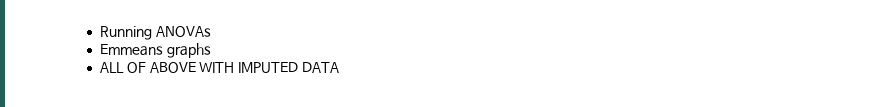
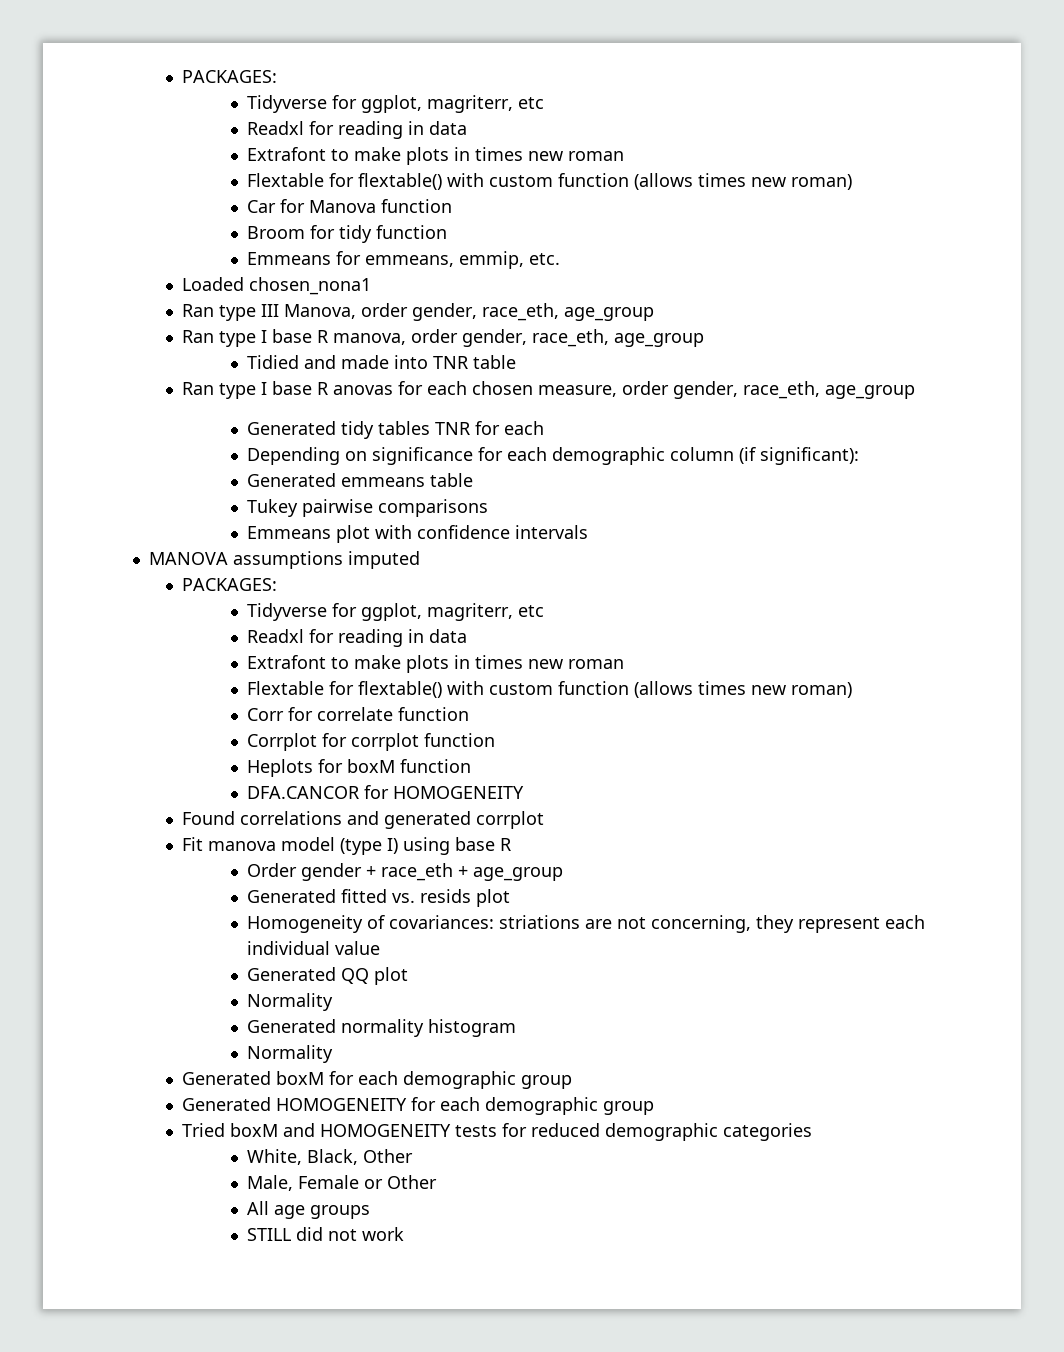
[100,26,211,40] [100,43,211,58] [100,62,339,73] Running ANOVAs // Emmeans graphs // ALL OF ABOVE WITH IMPUTED DATA -> [181,70,277,83] [247,95,545,113] [247,121,468,139] [247,147,625,165] [247,173,853,190] [247,199,453,213] [247,225,448,243] [247,251,561,269] [181,277,371,295] [181,303,654,321] [181,329,704,347] [247,355,517,369] [181,381,915,399] [247,421,545,439] [247,447,860,465] [247,473,474,487] [247,499,489,517] [247,525,589,543] [149,551,421,569] [181,578,277,591] [247,603,545,621] [247,629,468,647] [247,655,625,673] [247,681,853,698] [247,707,470,721] [247,733,496,751] [247,759,472,777] [247,785,525,799] [181,811,544,829] [181,837,511,855] [247,863,564,881] [247,889,511,907] [247,915,926,933] [247,941,381,955] [247,967,409,985] [247,993,334,1011] [247,1019,517,1037] [247,1045,334,1063] [181,1071,572,1089] [181,1097,654,1115] [181,1123,812,1141] [247,1149,414,1165] [247,1175,438,1191] [247,1201,371,1219] [247,1227,405,1241] PACKAGES: // Tidyverse for ggplot, magriterr, etc // Readxl for reading in data // Extrafont to make plots in times new roman // Flextable for flextable() with custom function (allows times new roman) // Car for Manova function // Broom for tidy function // Emmeans for emmeans, emmip, etc. // Loaded chosen_nona1 // Ran type III Manova, order gender, race_eth, age_group // Ran type I base R manova, order gender, race_eth, age_group // Tidied and made into TNR table // Ran type I base R anovas for each chosen measure, order gender, race_eth, age_group // Generated tidy tables TNR for each // Depending on significance for each demographic column (if significant): // Generated emmeans table // Tukey pairwise comparisons // Emmeans plot with confidence intervals // MANOVA assumptions imputed // PACKAGES: // Tidyverse for ggplot, magriterr, etc // Readxl for reading in data // Extrafont to make plots in times new roman // Flextable for flextable() with custom function (allows times new roman) // Corr for correlate function // Corrplot for corrplot function // Heplots for boxM function // DFA.CANCOR for HOMOGENEITY // Found correlations and generated corrplot // Fit manova model (type I) using base R // Order gender + race_eth + age_group // Generated fitted vs. resids plot // Homogeneity of covariances: striations are not concerning, they represent each individual value // Generated QQ plot // Normality // Generated normality histogram // Normality // Generated boxM for each demographic group // Generated HOMOGENEITY for each demographic group // Tried boxM and HOMOGENEITY tests for reduced demographic categories // White, Black, Other // Male, Female or Other // All age groups // STILL did not work

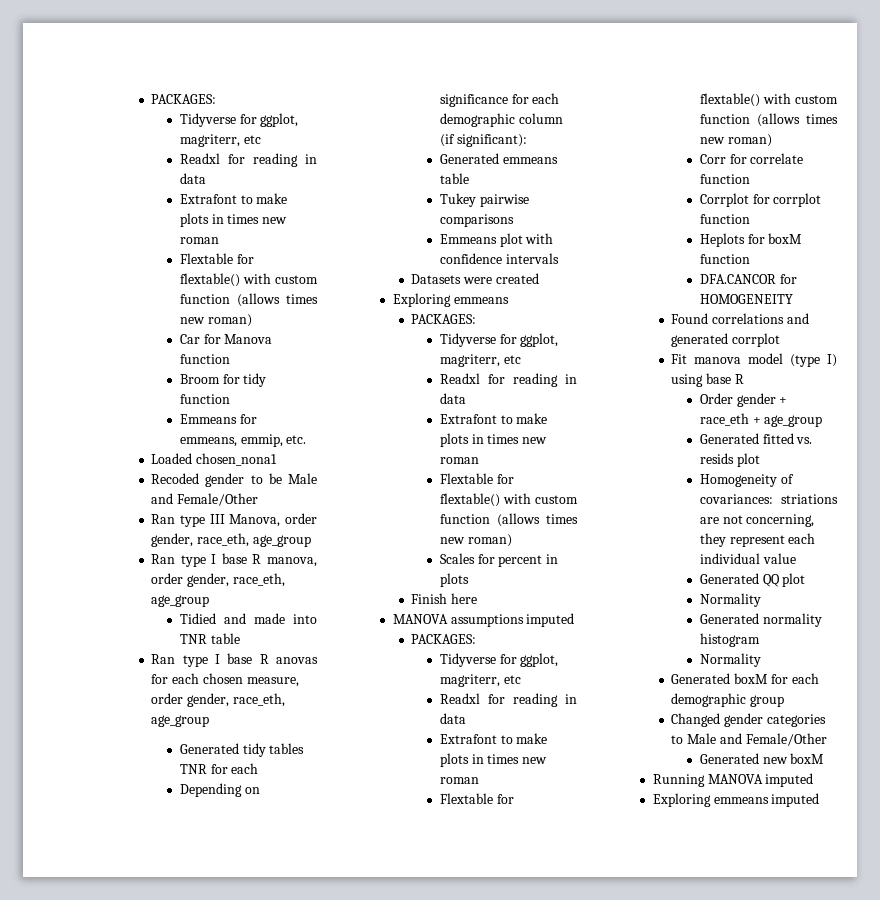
(371, 286) none -> [151,473,317,487] [151,493,258,506] // Recoded gender to be Male and Female/Other
(589, 532) none -> [411,273,539,284] [392,293,509,307] [411,314,477,324] [439,333,559,347] [439,354,521,367] [439,373,577,387] [439,393,466,404] [439,413,548,424] [439,433,548,447] [439,457,479,464] [439,473,514,484] [439,493,578,507] [439,513,578,527] [439,534,512,547] [439,553,559,567] [439,573,469,587] [411,593,477,604] // Datasets were created // Exploring emmeans // PACKAGES: // Tidyverse for ggplot, magriterr, etc // Readxl for reading in data // Extrafont to make plots in times new roman // Flextable for flextable() with custom function (allows times new roman) // Scales for percent in plots // Finish here
[181,1097,654,1115] [181,1123,812,1141] [247,1149,414,1165] [247,1175,438,1191] [247,1201,371,1219] [247,1227,405,1241] Generated HOMOGENEITY for each demographic group // Tried boxM and HOMOGENEITY tests for reduced demographic categories // White, Black, Other // Male, Female or Other // All age groups // STILL did not work -> [671,713,826,727] [671,733,827,746] [699,753,825,764] [652,773,814,787] [652,793,820,807] Changed gender categories to Male and Female/Other // Generated new boxM // Running MANOVA imputed // Exploring emmeans imputed

